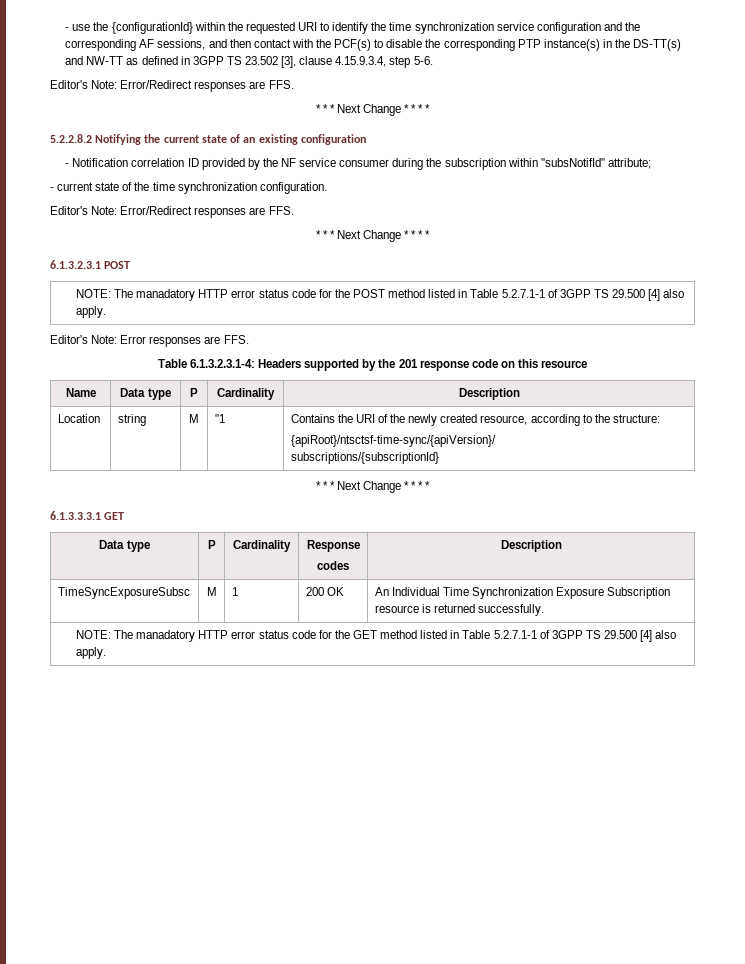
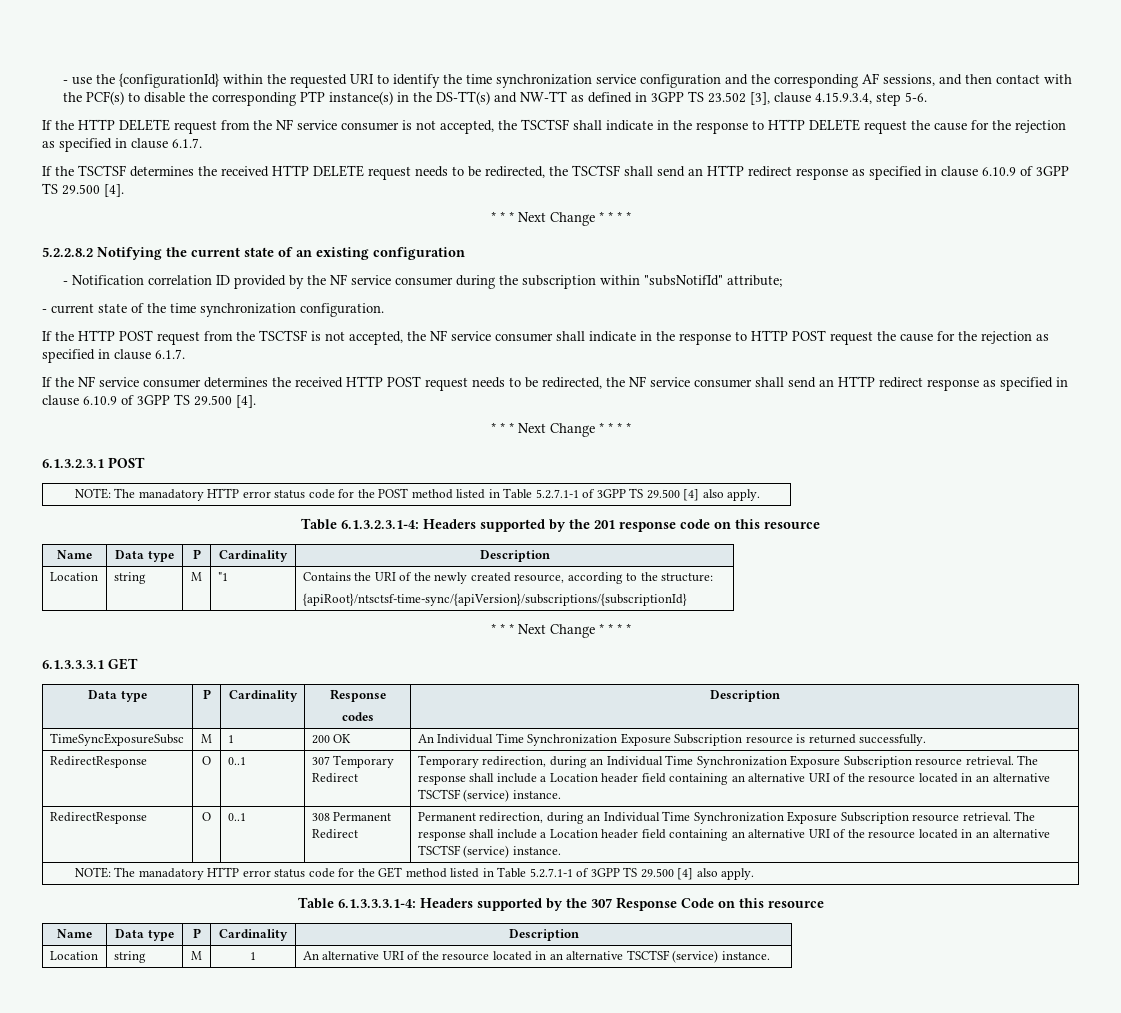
[50,80,294,92] Editor's Note: Error/Redirect responses are FFS. -> [42,119,1066,134] [42,138,202,152] [42,165,1069,180] [42,183,124,197] If the HTTP DELETE request from the NF service consumer is not accepted, the TSCTSF shall indicate in the response to HTTP DELETE request the cause for the rejection as specified in clause 6.1.7. // If the TSCTSF determines the received HTTP DELETE request needs to be redirected, the TSCTSF shall send an HTTP redirect response as specified in clause 6.10.9 of 3GPP TS 29.500 [4].
[50,206,294,218] Editor's Note: Error/Redirect responses are FFS. -> [42,330,1049,345] [42,349,185,363] [42,376,1068,391] [42,394,256,408] If the HTTP POST request from the TSCTSF is not accepted, the NF service consumer shall indicate in the response to HTTP POST request the cause for the rejection as specified in clause 6.1.7. // If the NF service consumer determines the received HTTP POST request needs to be redirected, the NF service consumer shall send an HTTP redirect response as specified in clause 6.10.9 of 3GPP TS 29.500 [4].
[50,335,249,347] // Editor's Note: Error responses are FFS. -> (761, 495) none
[290,435,496,447] [290,452,439,464] {apiRoot}/ntsctsf-time-sync/{apiVersion}/ // subscriptions/{subscriptionId} -> [302,593,687,606] {apiRoot}/ntsctsf-time-sync/{apiVersion}/subscriptions/{subscriptionId}
(545, 610) none -> [49,756,147,768] [202,756,211,765] [227,757,246,765] [311,755,395,768] [311,773,358,783] [417,755,1039,768] [417,773,1050,785] [417,789,561,802] [49,812,147,824] [202,812,211,821] [227,813,246,821] [311,812,392,821] [311,829,358,839] [417,811,1036,824] [417,829,1050,841] [417,845,561,858] // RedirectResponse | O | 0..1 | 307 Temporary Redirect | Temporary redirection, during an Individual Time Synchronization Exposure Subscription resource retrieval. The response shall include a Location header field containing an alternative URI of the resource located in an alternative TSCTSF (service) instance. // RedirectResponse | O | 0..1 | 308 Permanent Redirect | Permanent redirection, during an Individual Time Synchronization Exposure Subscription resource retrieval. The response shall include a Location header field containing an alternative URI of the resource located in an alternative TSCTSF (service) instance.
(107, 653) none -> [297,897,824,911] [57,929,92,938] [115,929,174,941] [192,928,201,938] [219,929,288,941] [508,929,579,941] [49,951,98,960] [113,951,146,963] [191,951,202,960] [250,952,256,960] [302,950,770,963] // Table 6.1.3.3.3.1-4: Headers supported by the 307 Response Code on this resource // Name | Data type | P | Cardinality | Description // Location | string | M | 1 | An alternative URI of the resource located in an alternative TSCTSF (service) instance.

